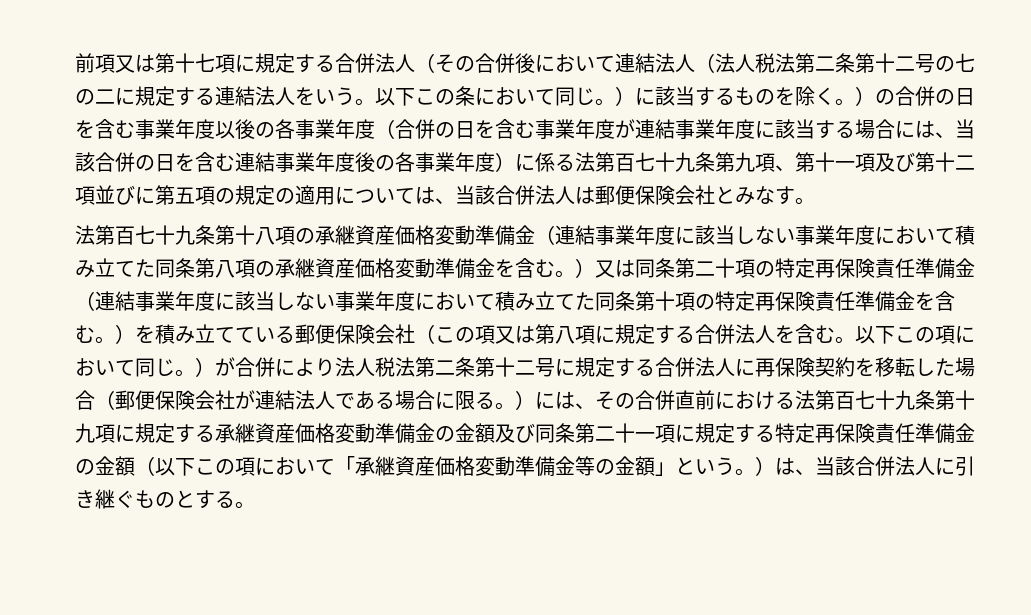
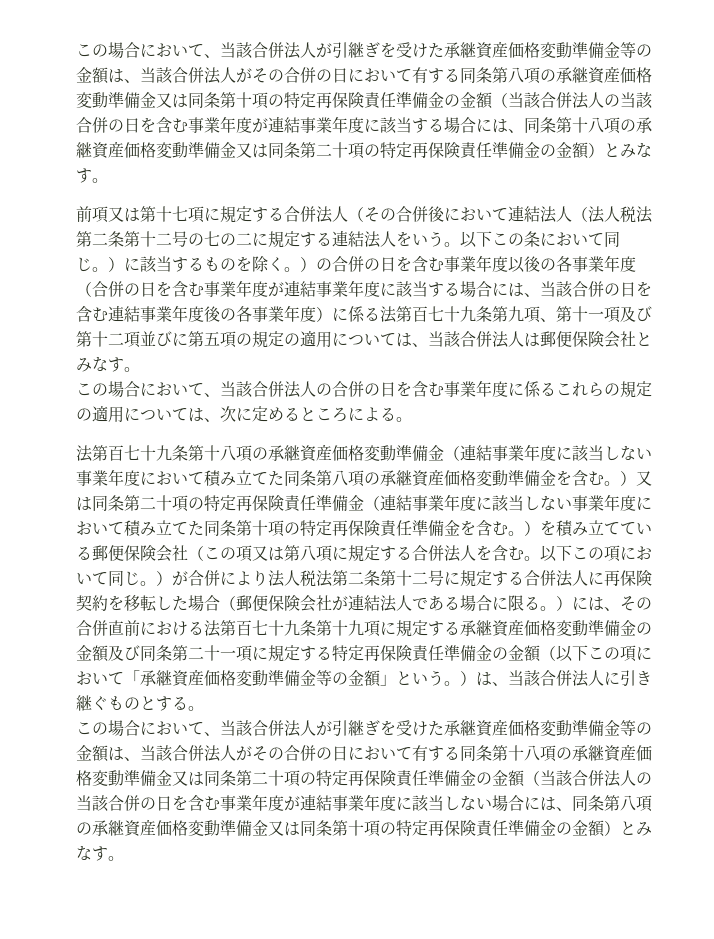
(75, 63) none -> [76,41,653,59] [76,66,653,84] [76,92,654,109] [76,116,653,134] [76,141,653,159] [76,168,109,183] この場合において、当該合併法人が引継ぎを受けた承継資産価格変動準備金等の金額は、当該合併法人がその合併の日において有する同条第八項の承継資産価格変動準備金又は同条第十項の特定再保険責任準備金の金額（当該合併法人の当該合併の日を含む事業年度が連結事業年度に該当する場合には、同条第十八項の承継資産価格変動準備金又は同条第二十項の特定再保険責任準備金の金額）とみなす。 //
(816, 201) none -> [76,380,653,398] [76,405,413,423] // この場合において、当該合併法人の合併の日を含む事業年度に係るこれらの規定の適用については、次に定めるところによる。
(256, 505) none -> [76,719,653,737] [76,744,653,762] [76,770,653,787] [76,794,653,812] [76,819,653,837] [76,845,125,861] // この場合において、当該合併法人が引継ぎを受けた承継資産価格変動準備金等の金額は、当該合併法人がその合併の日において有する同条第十八項の承継資産価格変動準備金又は同条第二十項の特定再保険責任準備金の金額（当該合併法人の当該合併の日を含む事業年度が連結事業年度に該当しない場合には、同条第八項の承継資産価格変動準備金又は同条第十項の特定再保険責任準備金の金額）とみなす。

